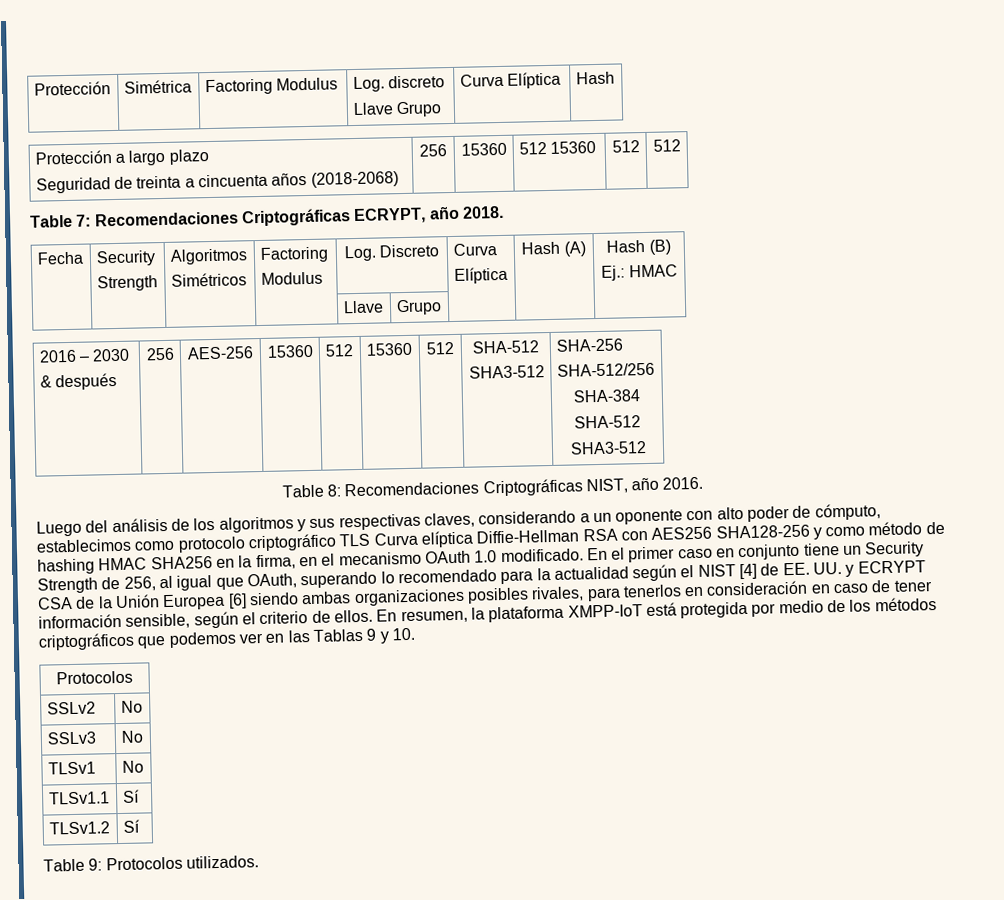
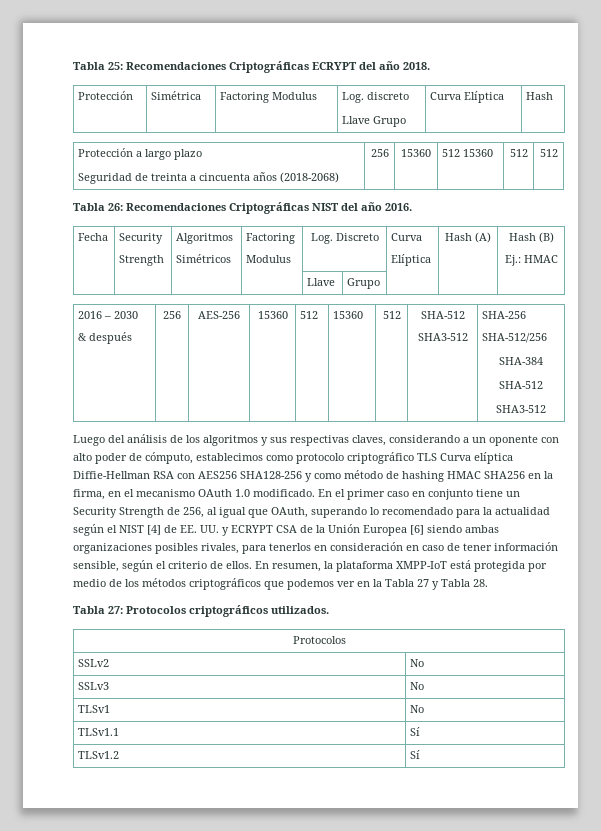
(33, 88) none -> [73,61,430,73] Tabla 25: Recomendaciones Criptográficas ECRYPT del año 2018. //
[30,205,504,228] Table 7: Recomendaciones Criptográficas ECRYPT, año 2018. -> [73,202,412,214] Tabla 26: Recomendaciones Criptográficas NIST del año 2016.
[281,476,704,498] // Table 8: Recomendaciones Criptográficas NIST, año 2016. -> (546, 409) none
[287,627,415,644] las Tablas 9 y 10. -> [373,579,488,590] [73,605,329,617] la Tabla 27 y Tabla 28. // Tabla 27: Protocolos criptográficos utilizados.
[43,855,259,872] // Table 9: Protocolos utilizados. -> (420, 754) none

